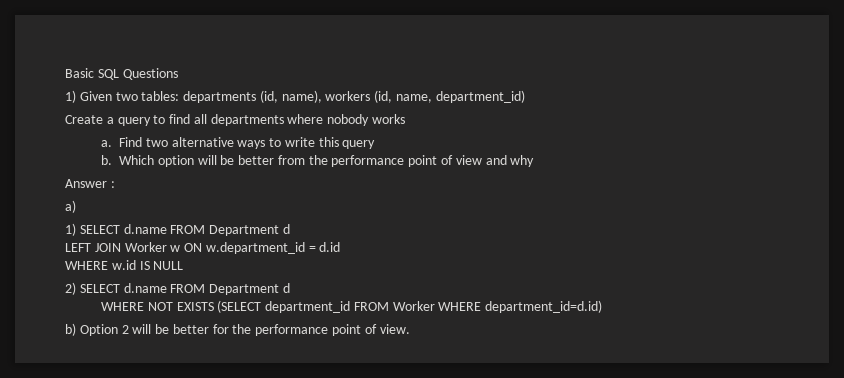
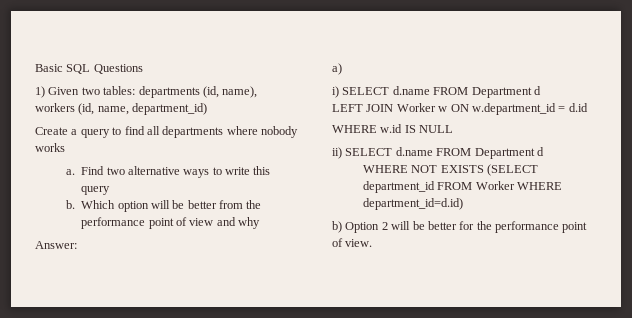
[65,179,115,188] Answer : -> [35,241,77,249] Answer:
[65,223,76,236] 1) -> [332,86,339,98] i)
[65,282,76,295] 2) -> [332,147,342,159] ii)

